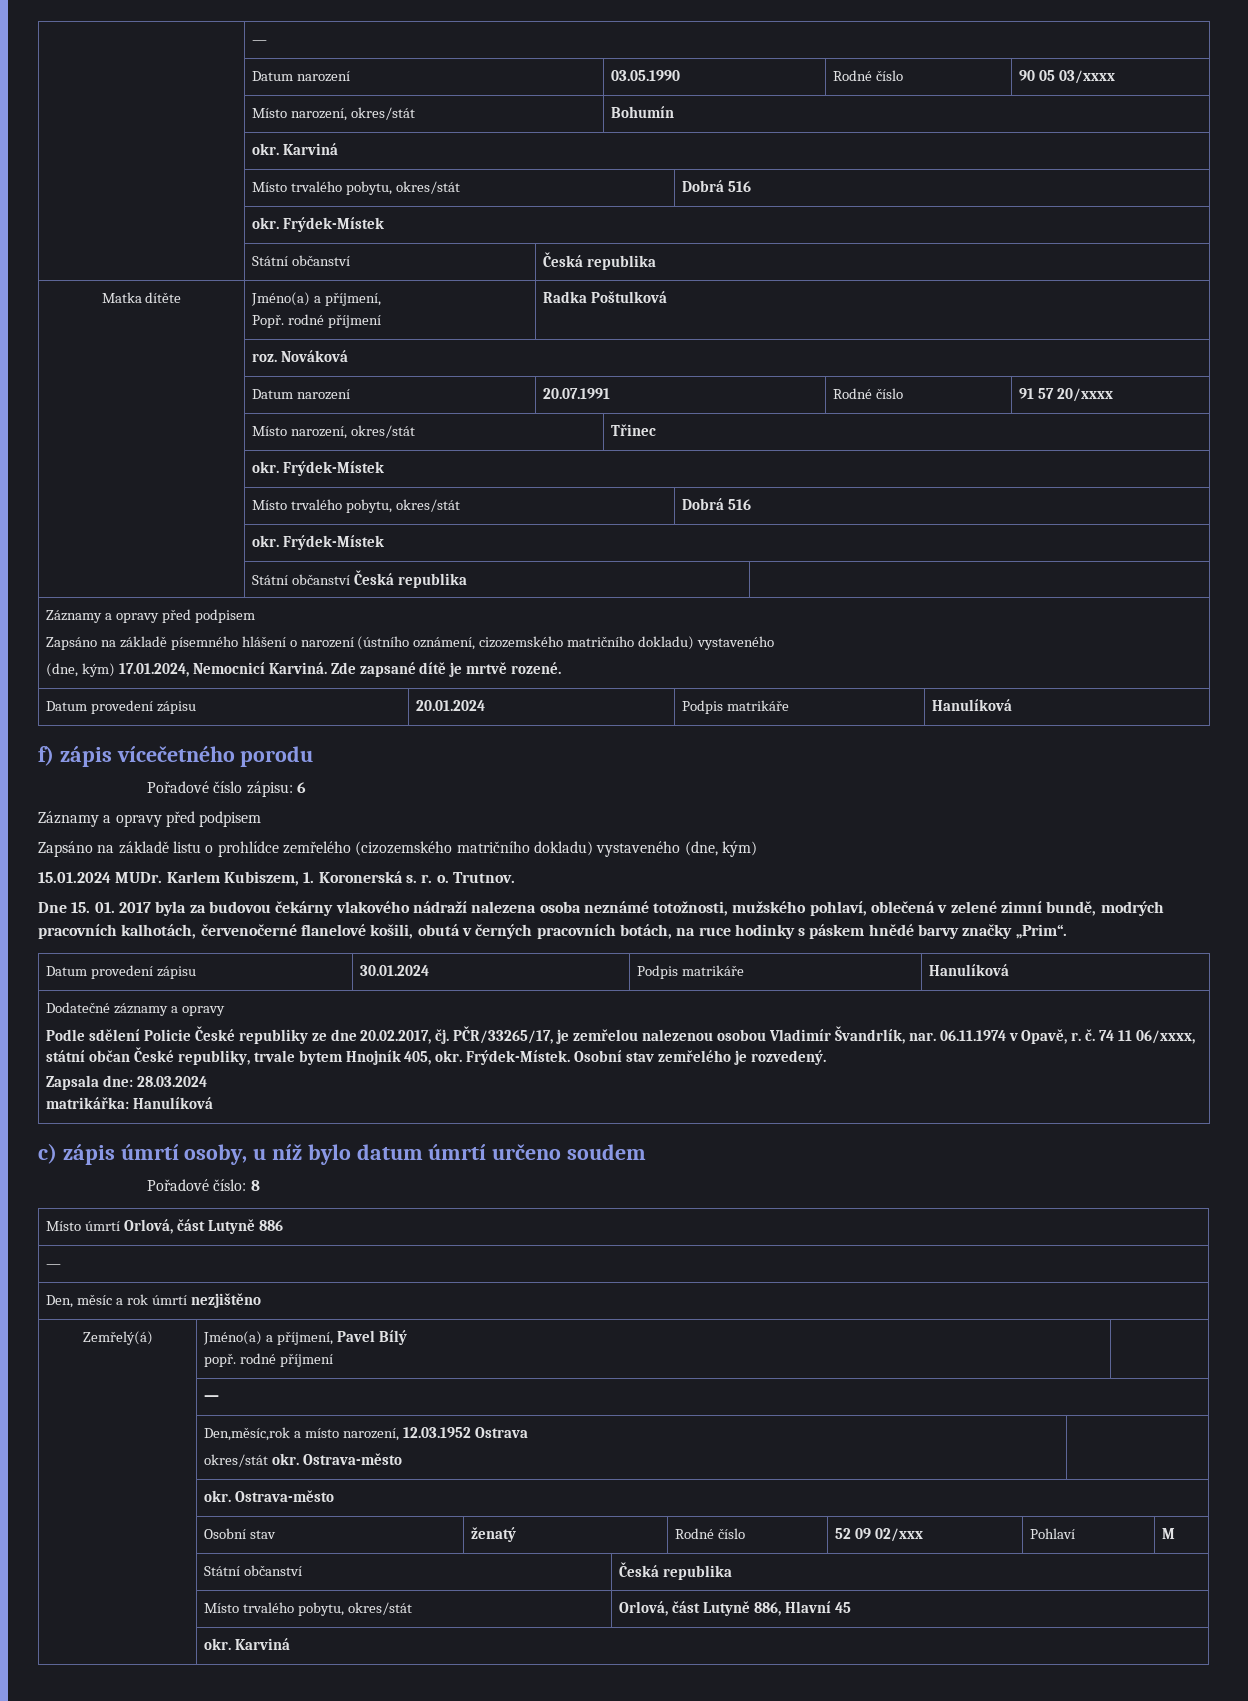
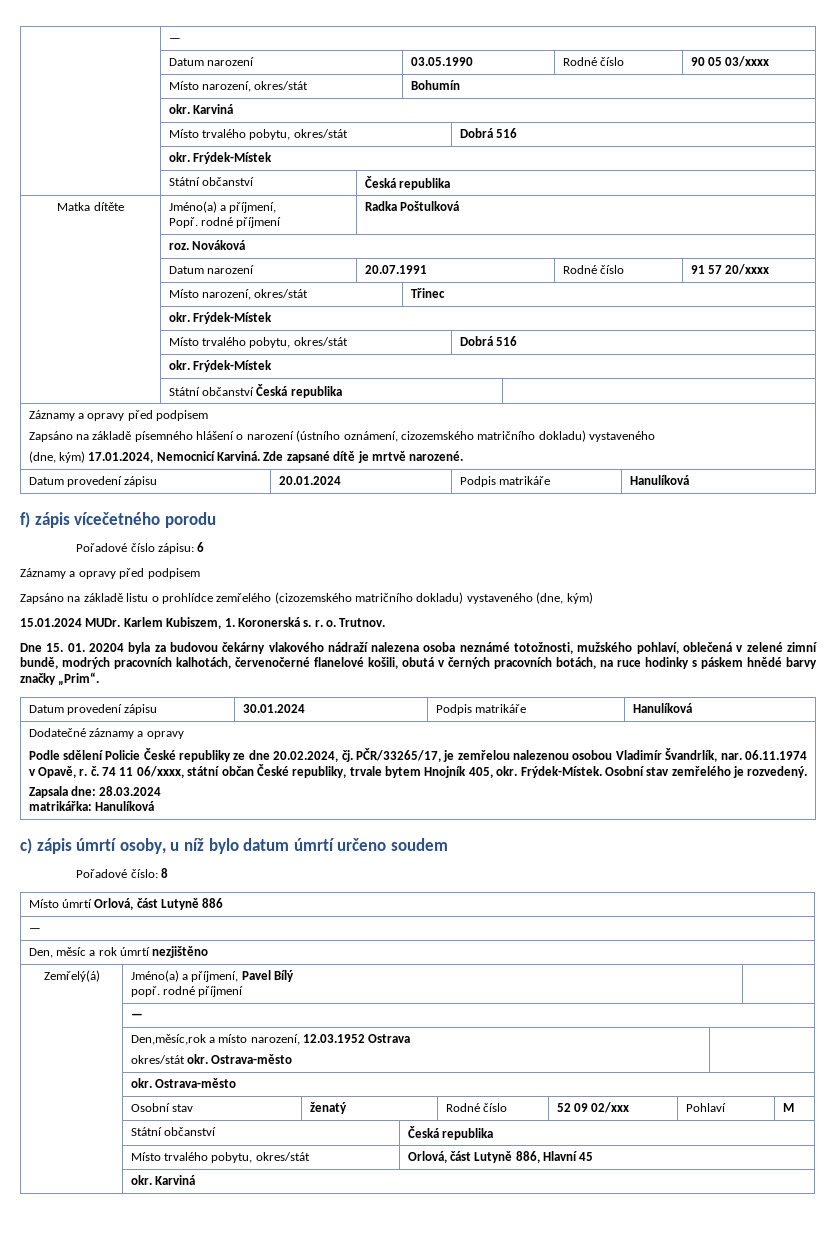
[511,662,562,674] rozené. -> [409,451,464,461] narozené.
[118,902,151,913] 2017 -> [88,643,124,652] 20204
[360,1030,432,1044] 20.02.2017, -> [273,751,339,762] 20.02.2024,

